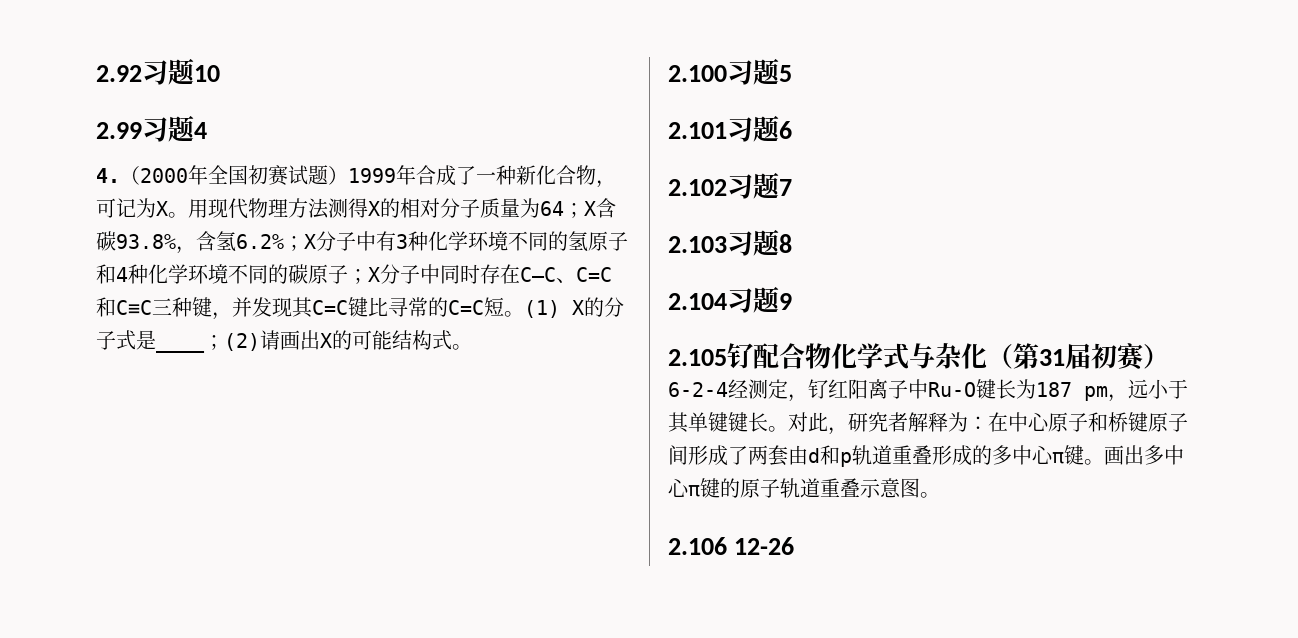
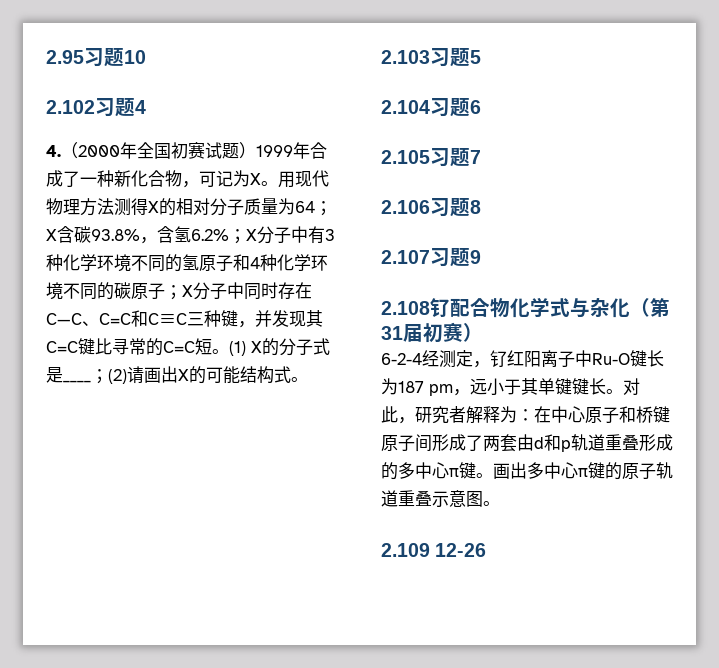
[96,65,142,82] 2.92 -> [46,50,84,64] 2.95
[96,122,142,139] 2.99 -> [46,100,95,114] 2.102
[668,65,727,82] 2.100 -> [381,50,430,64] 2.103
[668,122,727,139] 2.101 -> [381,100,430,114] 2.104
[668,179,727,196] 2.102 -> [381,150,430,164] 2.105
[668,236,727,253] 2.103 -> [381,200,430,214] 2.106
[668,293,727,310] 2.104 -> [381,250,430,264] 2.107
[668,349,727,366] 2.105 -> [381,301,430,315] 2.108
[668,537,727,555] 2.106 -> [381,543,430,557] 2.109

